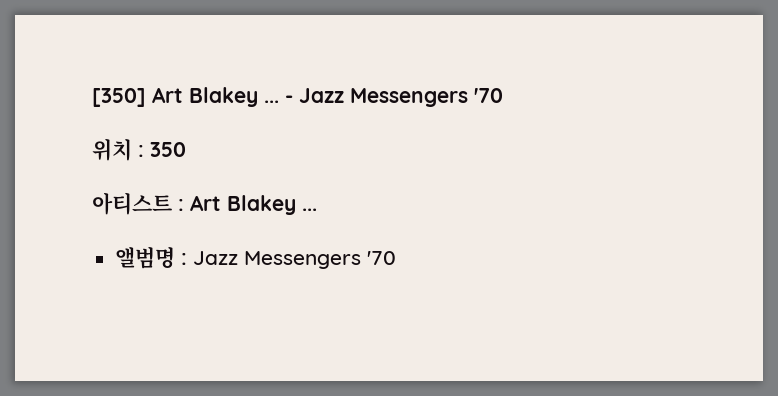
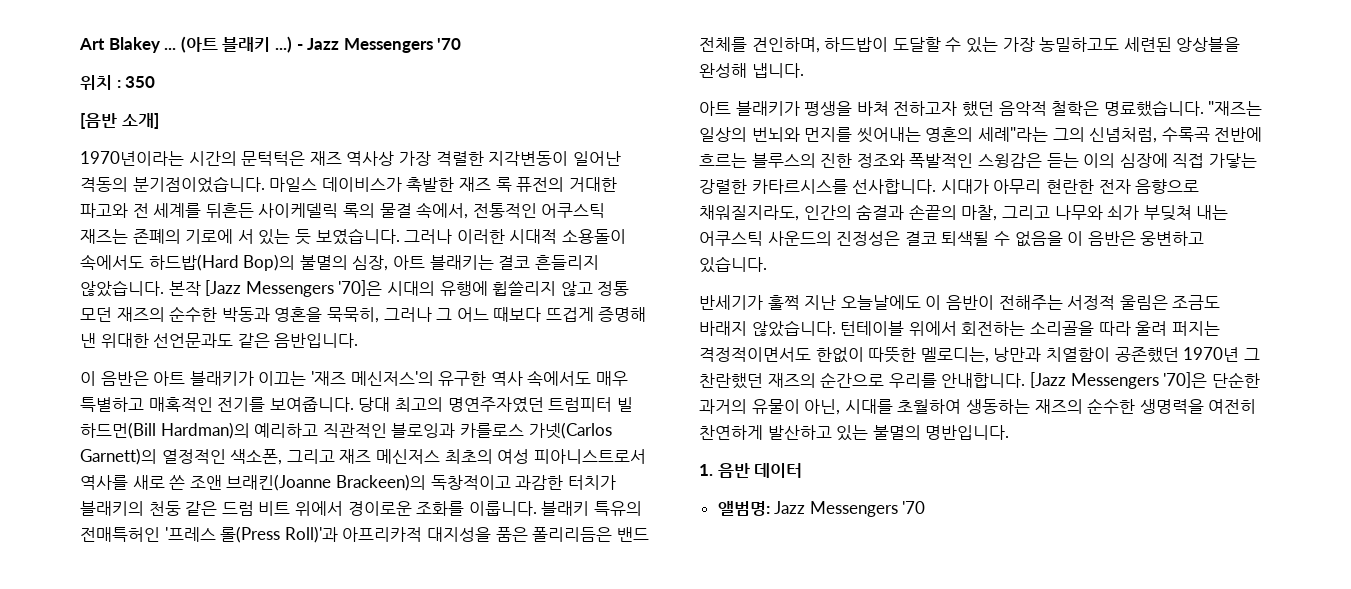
[92,87,279,107] [350] Art Blakey ... -> [79,36,292,53] Art Blakey ... (아트 블래키 ...)
[92,192,317,215] [115,247,188,269] 아티스트 : Art Blakey ... // 앨범명 : -> [80,113,159,129] [80,151,621,166] [80,176,617,193] [80,202,606,219] [80,228,626,245] [80,254,599,271] [80,280,630,297] [80,306,647,323] [80,333,359,348] [80,370,628,386] [80,397,633,413] [80,422,612,439] [80,448,646,465] [80,474,616,491] [80,501,642,516] [80,526,649,543] [699,37,1241,53] [699,63,804,78] [699,100,1263,117] [699,127,1263,143] [699,153,1257,168] [699,179,1200,194] [699,204,1229,221] [699,231,1205,247] [699,256,767,273] [699,295,1221,310] [699,320,1220,337] [699,347,1260,363] [699,372,1260,389] [699,398,1257,415] [699,425,1010,441] [699,463,803,478] [717,501,770,516] [음반 소개] // 1970년이라는 시간의 문턱턱은 재즈 역사상 가장 격렬한 지각변동이 일어난 격동의 분기점이었습니다. 마일스 데이비스가 촉발한 재즈 록 퓨전의 거대한 파고와 전 세계를 뒤흔든 사이케델릭 록의 물결 속에서, 전통적인 어쿠스틱 재즈는 존폐의 기로에 서 있는 듯 보였습니다. 그러나 이러한 시대적 소용돌이 속에서도 하드밥(Hard Bop)의 불멸의 심장, 아트 블래키는 결코 흔들리지 않았습니다. 본작 [Jazz Messengers '70]은 시대의 유행에 휩쓸리지 않고 정통 모던 재즈의 순수한 박동과 영혼을 묵묵히, 그러나 그 어느 때보다 뜨겁게 증명해 낸 위대한 선언문과도 같은 음반입니다. // 이 음반은 아트 블래키가 이끄는 '재즈 메신저스'의 유구한 역사 속에서도 매우 특별하고 매혹적인 전기를 보여줍니다. 당대 최고의 명연주자였던 트럼피터 빌 하드먼(Bill Hardman)의 예리하고 직관적인 블로잉과 카를로스 가넷(Carlos Garnett)의 열정적인 색소폰, 그리고 재즈 메신저스 최초의 여성 피아니스트로서 역사를 새로 쓴 조앤 브래킨(Joanne Brackeen)의 독창적이고 과감한 터치가 블래키의 천둥 같은 드럼 비트 위에서 경이로운 조화를 이룹니다. 블래키 특유의 전매특허인 '프레스 롤(Press Roll)'과 아프리카적 대지성을 품은 폴리리듬은 밴드 전체를 견인하며, 하드밥이 도달할 수 있는 가장 농밀하고도 세련된 앙상블을 완성해 냅니다. // 아트 블래키가 평생을 바쳐 전하고자 했던 음악적 철학은 명료했습니다. "재즈는 일상의 번뇌와 먼지를 씻어내는 영혼의 세례"라는 그의 신념처럼, 수록곡 전반에 흐르는 블루스의 진한 정조와 폭발적인 스윙감은 듣는 이의 심장에 직접 가닿는 강렬한 카타르시스를 선사합니다. 시대가 아무리 현란한 전자 음향으로 채워질지라도, 인간의 숨결과 손끝의 마찰, 그리고 나무와 쇠가 부딪쳐 내는 어쿠스틱 사운드의 진정성은 결코 퇴색될 수 없음을 이 음반은 웅변하고 있습니다. // 반세기가 훌쩍 지난 오늘날에도 이 음반이 전해주는 서정적 울림은 조금도 바래지 않았습니다. 턴테이블 위에서 회전하는 소리골을 따라 울려 퍼지는 격정적이면서도 한없이 따뜻한 멜로디는, 낭만과 치열함이 공존했던 1970년 그 찬란했던 재즈의 순간으로 우리를 안내합니다. [Jazz Messengers '70]은 단순한 과거의 유물이 아닌, 시대를 초월하여 생동하는 재즈의 순수한 생명력을 여전히 찬연하게 발산하고 있는 불멸의 명반입니다. // 1. 음반 데이터 // 앨범명:

